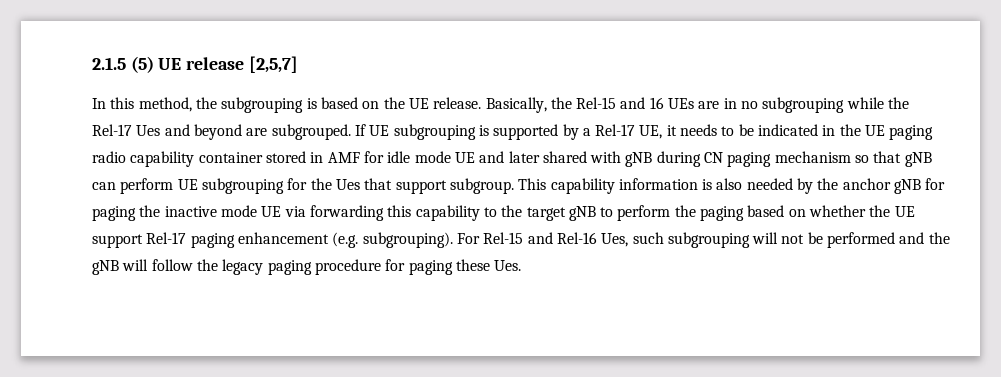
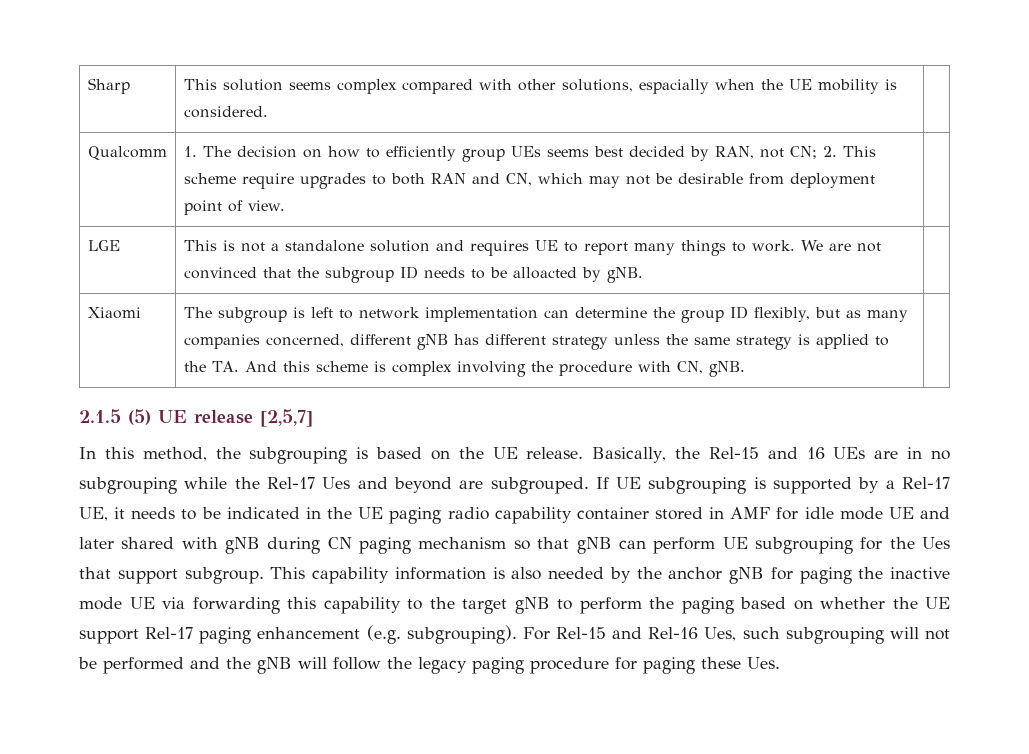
(92, 63) none -> [87,78,130,94] [183,79,897,94] [183,106,268,118] [87,146,167,160] [183,146,876,162] [183,173,875,189] [183,200,286,215] [87,240,120,251] [183,240,882,256] [183,266,643,283] [87,307,141,319] [183,306,909,323] [183,334,889,350] [183,361,746,377] Sharp | This solution seems complex compared with other solutions, espacially when the UE mobility is considered. | // Qualcomm | 1. The decision on how to efficiently group UEs seems best decided by RAN, not CN; 2. This scheme require upgrades to both RAN and CN, which may not be desirable from deployment point of view. | // LGE | This is not a standalone solution and requires UE to report many things to work. We are not convinced that the subgroup ID needs to be alloacted by gNB. | // Xiaomi | The subgroup is left to network implementation can determine the group ID flexibly, but as many companies concerned, different gNB has different strategy unless the same strategy is applied to the TA. And this scheme is complex involving the procedure with CN, gNB. | //

